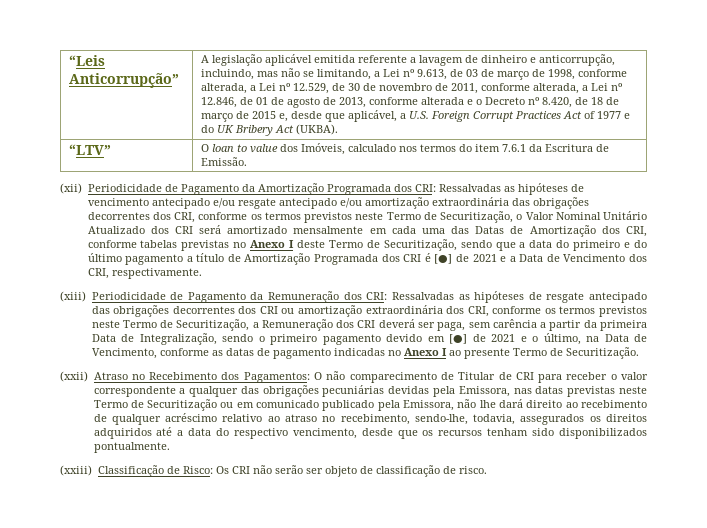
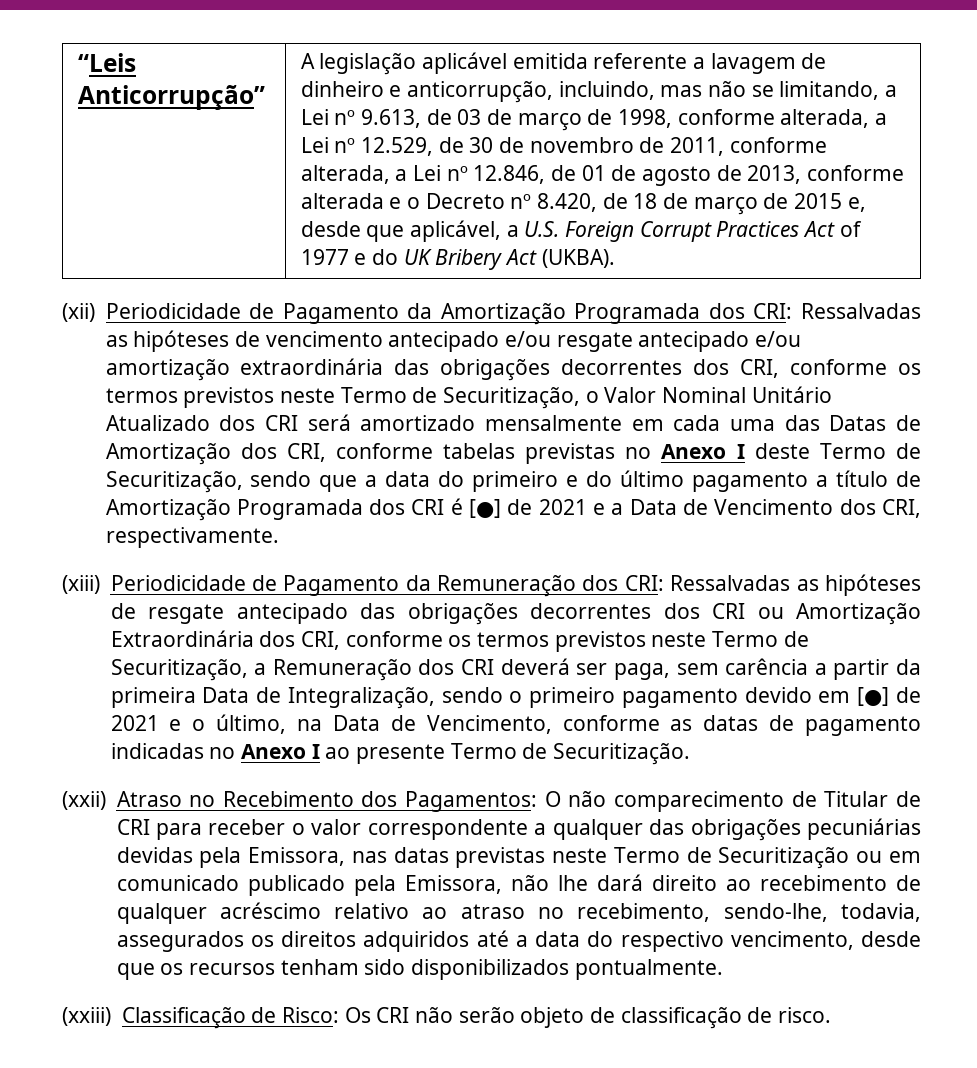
[68,144,111,155] [200,143,609,155] [200,157,247,166] // “LTV” | O loan to value dos Imóveis, calculado nos termos do item 7.6.1 da Escritura de Emissão. -> (615, 258) none
[297,305,443,317] amortização extraordinária -> [796,603,921,625] [110,630,254,647] Amortização Extraordinária
[305,468,323,474] ser -> (515, 1015) none

